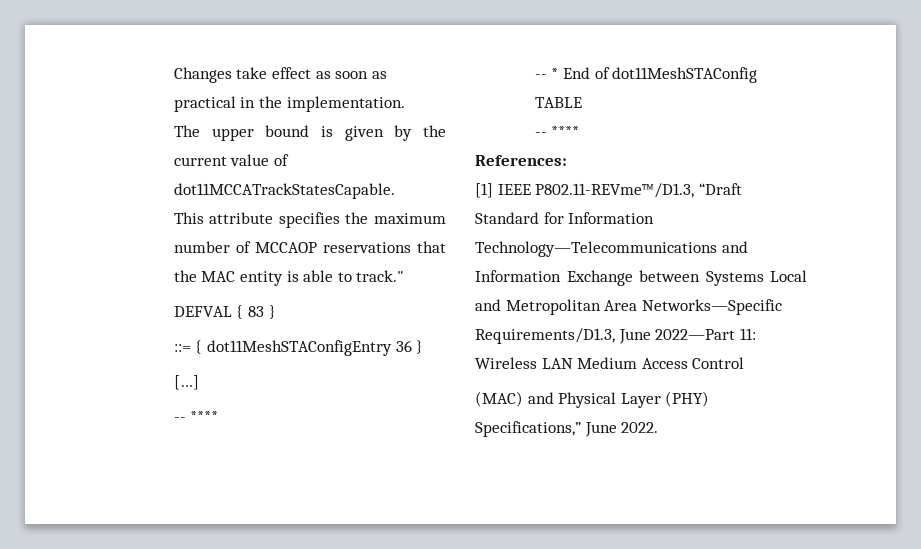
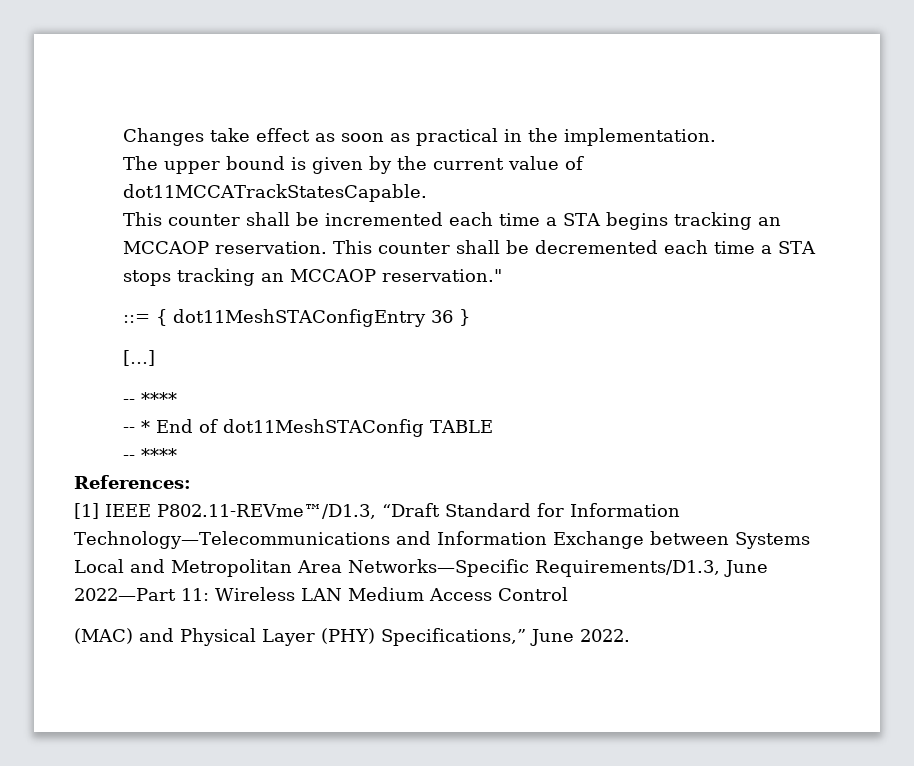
[209,212,446,228] [173,241,446,253] [173,270,405,286] [173,305,276,319] attribute specifies the maximum number of MCCAOP reservations that the MAC entity is able to track." // DEFVAL { 83 } -> [167,212,781,230] [122,240,816,254] [122,268,502,286] counter shall be incremented each time a STA begins tracking an MCCAOP reservation. This counter shall be decremented each time a STA stops tracking an MCCAOP reservation."

